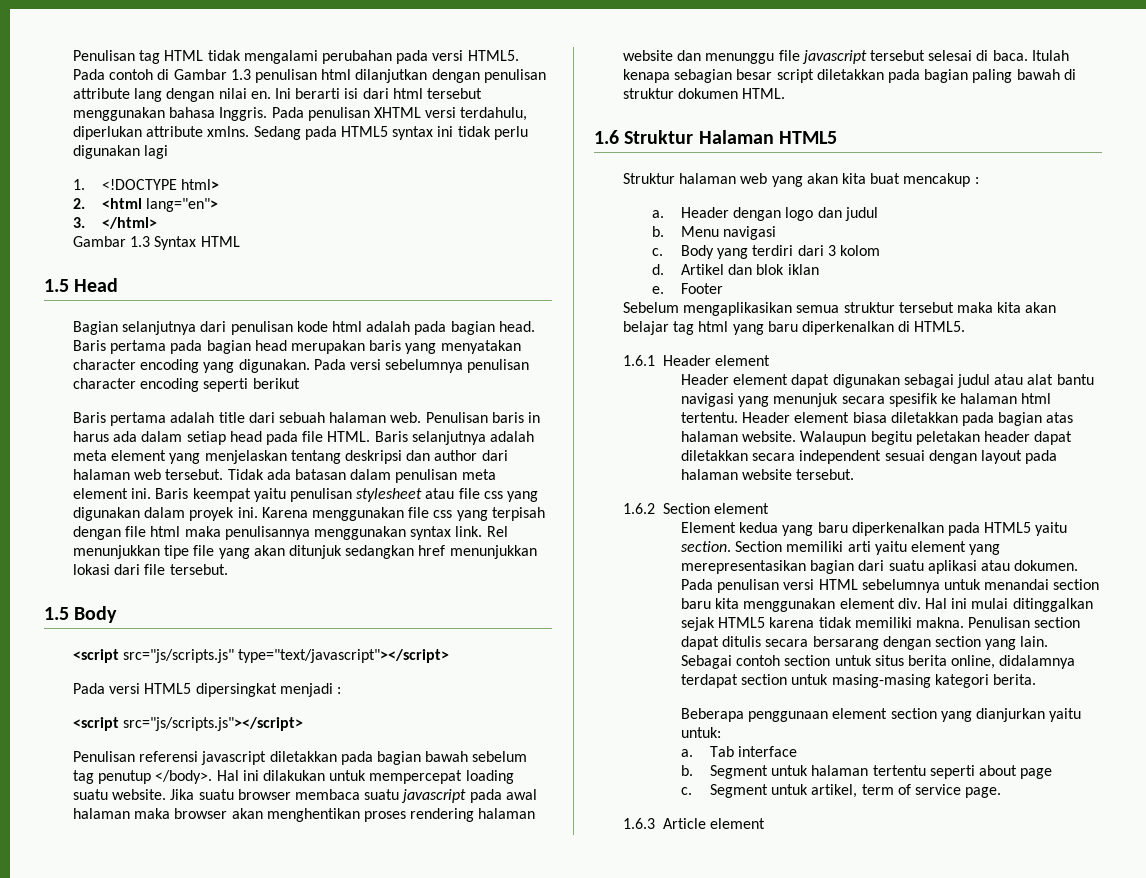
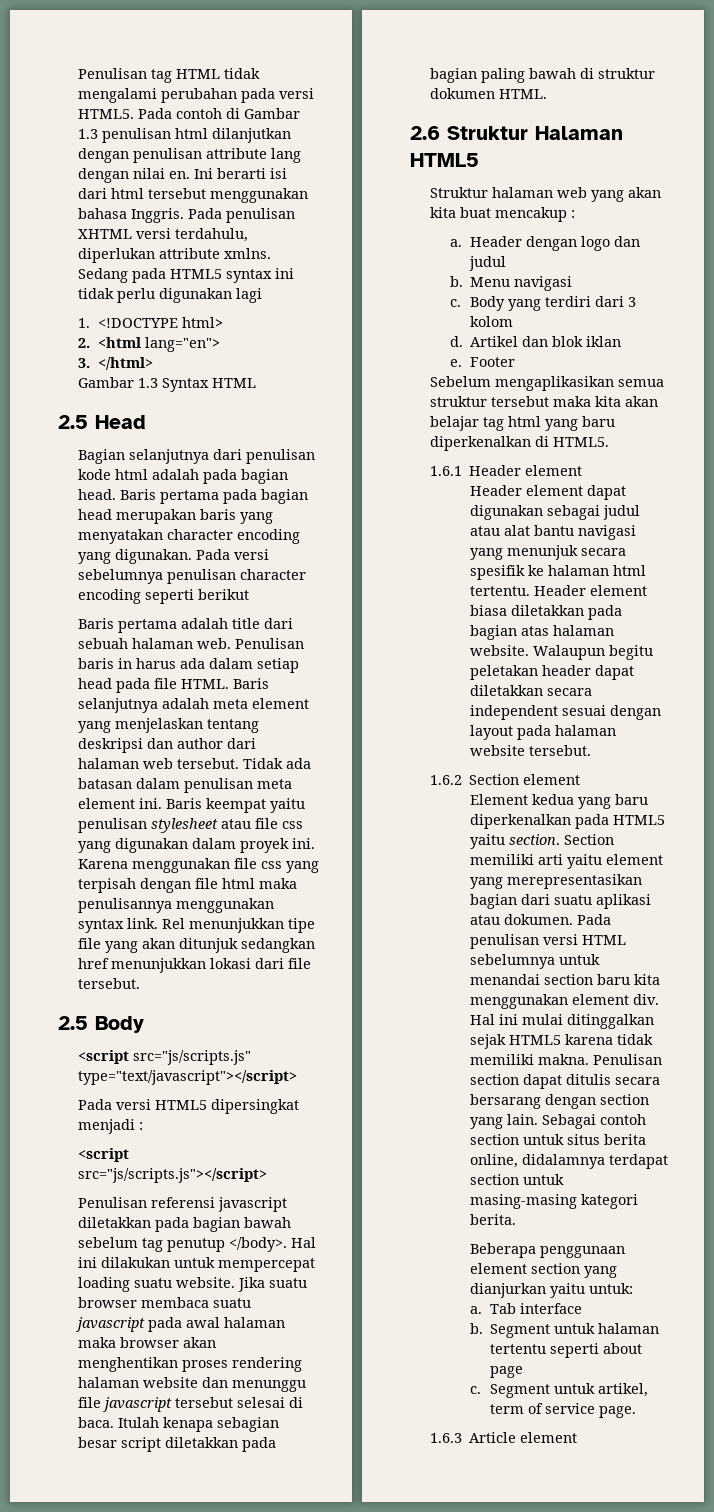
[44,279,69,292] 1.5 -> [58,415,88,429] 2.5
[44,607,69,620] 1.5 -> [58,1016,88,1030] 2.5
[594,130,619,144] 1.6 -> [410,126,440,140] 2.6

